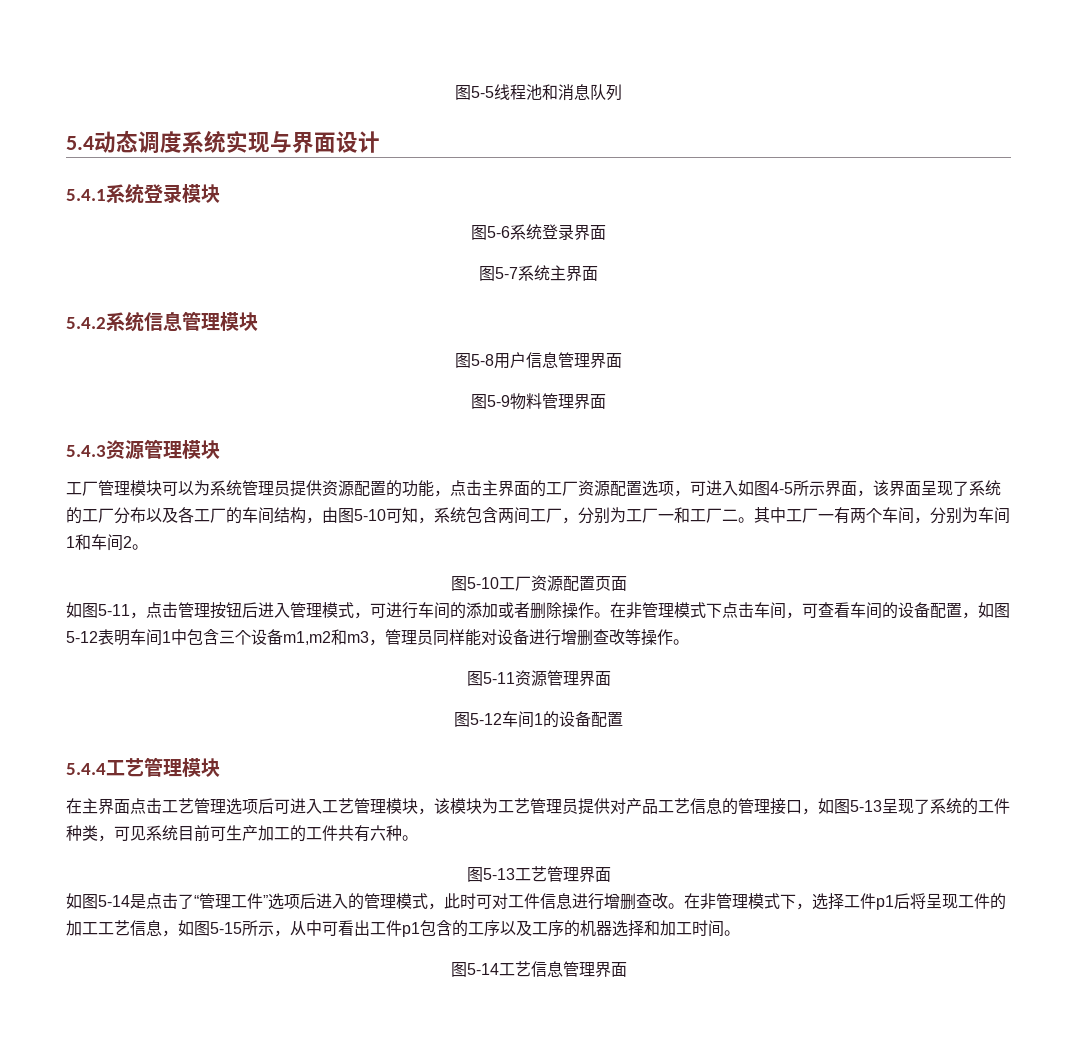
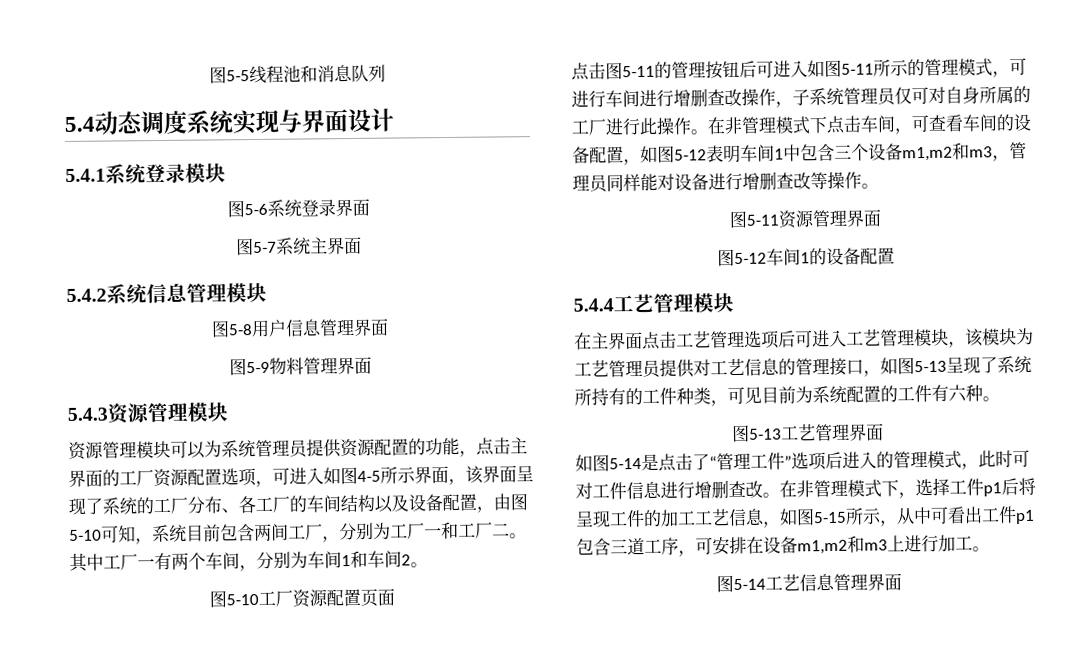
[66,481,98,496] 工厂 -> [68,441,104,460] 资源
[146,507,178,523] 以及 -> [221,508,239,514] 、
(306, 515) none -> [374,493,477,513] 以及设备配置
(466, 515) none -> [186,524,221,542] 目前
[66,602,290,619] 如图5-11，点击管理按钮后进入 -> [571,58,925,81] 点击图5-11的管理按钮后可进入如图5-11所示的
[450,602,562,619] 的添加或者删除 -> [639,85,1031,108] [571,117,657,136] 进行增删查改操作，子系统管理员仅可对自身所属的工厂进行此
[626,798,658,814] 产品 -> (711, 368) none
(962, 806) none -> [574,388,626,406] 所持有
[146,825,354,842] 系统目前可生产加工的工件共 -> [761,384,932,404] 目前为系统配置的工件
[452,920,724,937] 的工序以及工序的机器选择和加工时间 -> [610,534,973,557] 三道工序，可安排在设备m1,m2和m3上进行加工

